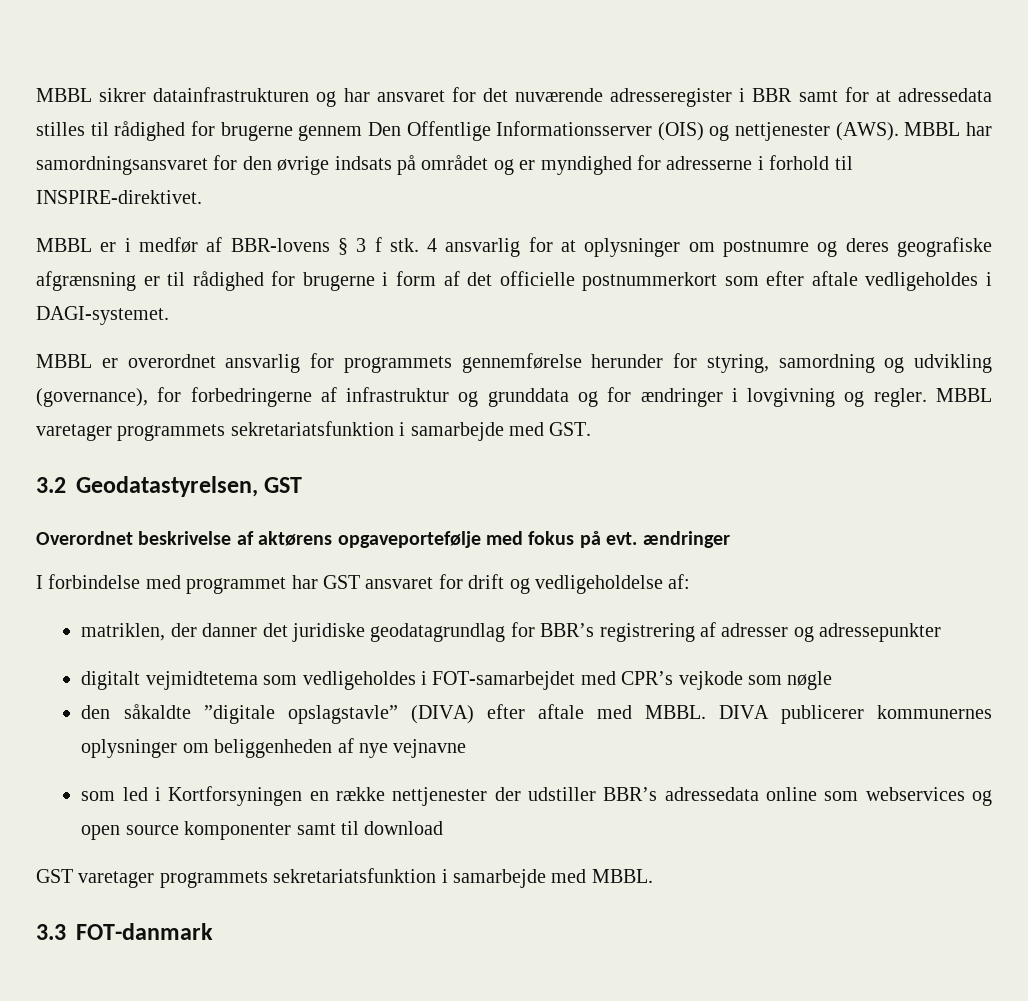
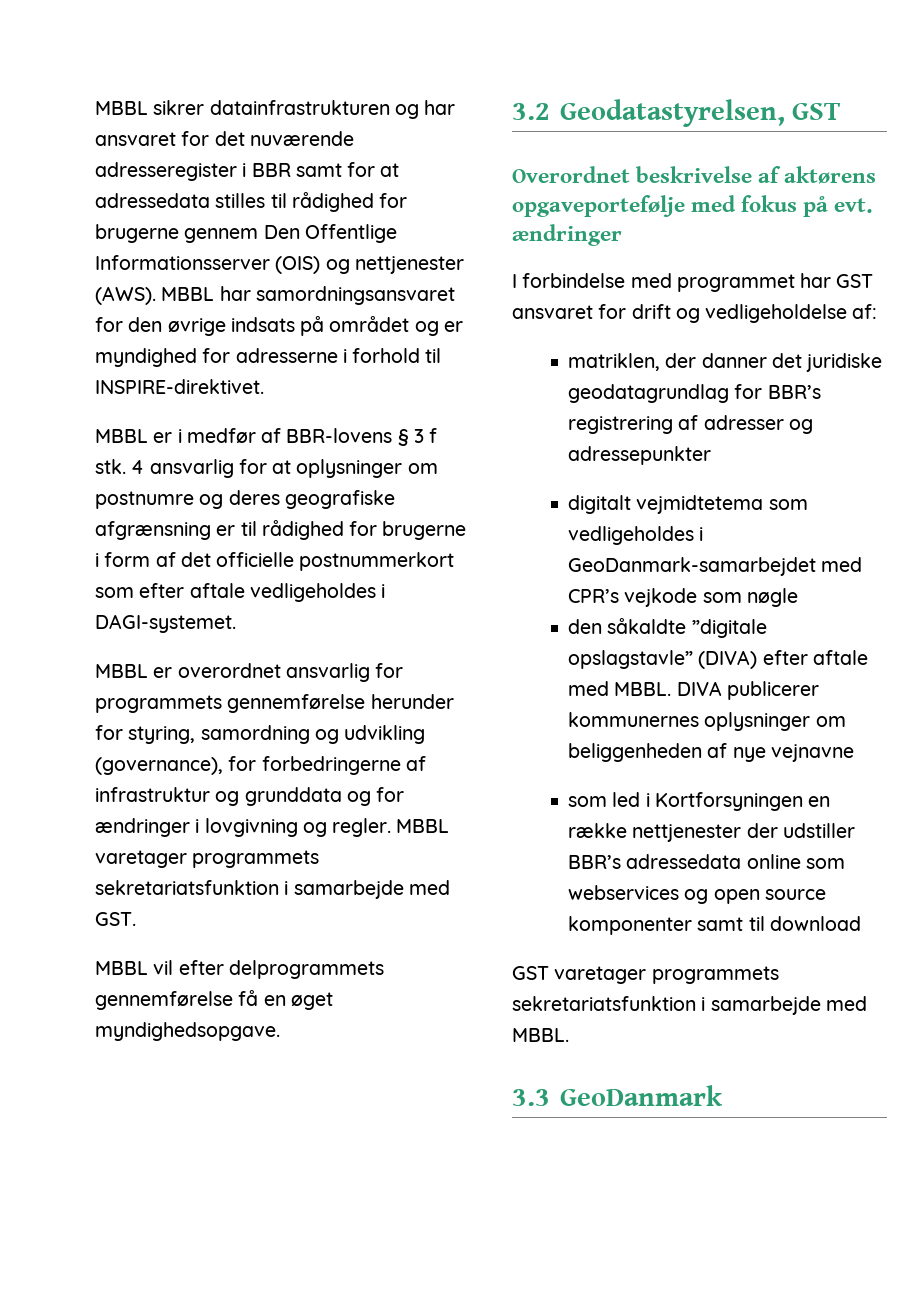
(592, 429) none -> [95,960,384,979] [95,990,333,1010] [95,1022,280,1041] // MBBL vil efter delprogrammets gennemførelse få en øget myndighedsopgave.
[432,671,576,690] FOT-samarbejdet -> [568,557,817,576] GeoDanmark-samarbejdet
[76,923,213,940] FOT-danmark -> [559,1085,723,1106] GeoDanmark

